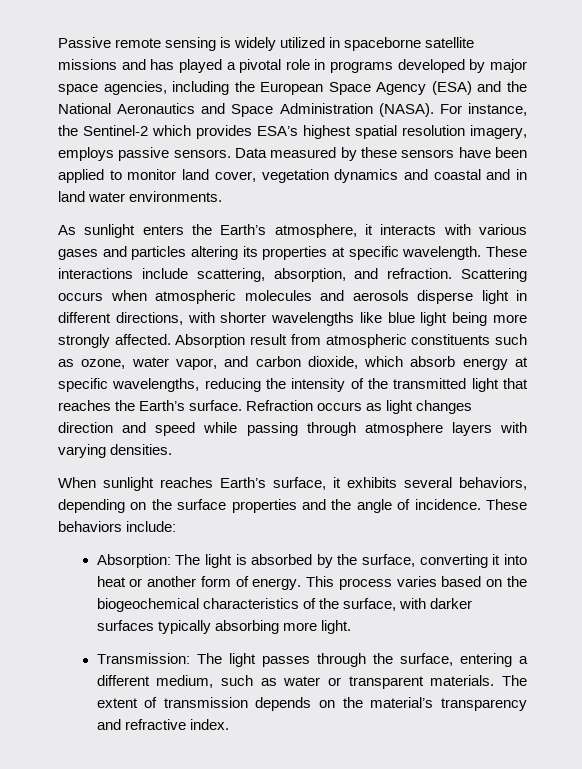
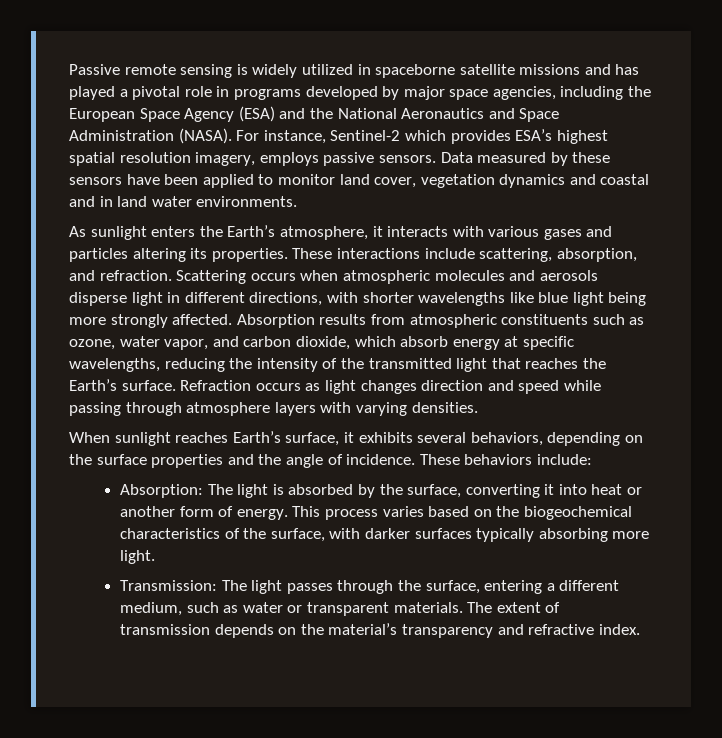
[58,125,78,136] the -> (326, 137) none
[262,246,482,260] properties at specific wavelength. -> [211,248,288,262] properties.
[250,334,288,345] result -> [319,314,367,325] results

